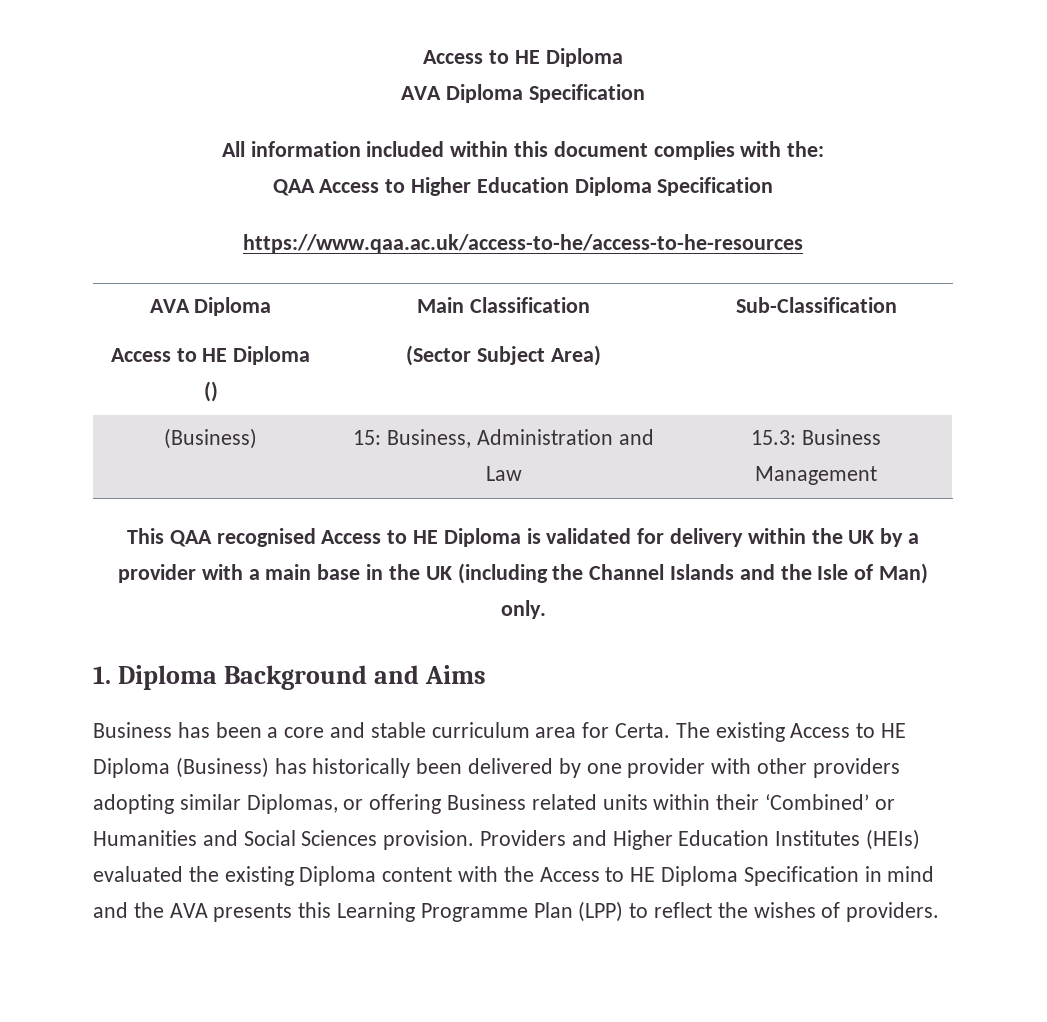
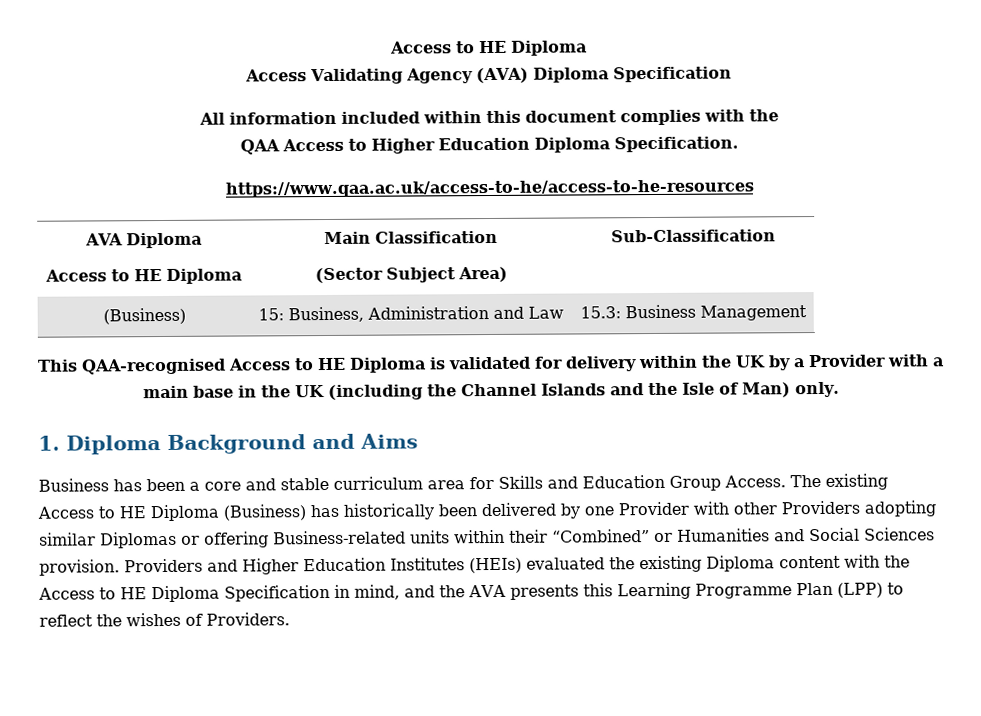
[401,86,442,100] AVA -> [245,67,530,85] Access Validating Agency (AVA)
[787,141,825,157] the: -> [748,109,779,122] the
[657,177,774,196] Specification -> [613,136,739,153] Specification.
[203,381,218,402] () -> (242, 276) none
[169,528,316,547] QAA recognised -> [82,358,226,375] QAA-recognised
[118,564,197,583] provider -> [808,354,886,368] Provider
[615,723,671,738] Certa. -> [498,474,786,491] Skills and Education Group Access.
[627,758,706,778] provider -> [618,501,689,516] Provider
[812,758,900,778] providers -> [781,500,860,515] Providers
[246,794,338,814] Diplomas, -> [100,531,177,549] Diplomas
[447,794,597,810] Business related -> [273,530,406,545] Business-related
[765,794,870,810] ‘Combined’ -> [552,529,650,543] “Combined”
[887,866,935,882] mind -> [354,584,400,600] mind,
[846,902,940,922] providers. -> [206,612,290,626] Providers.

